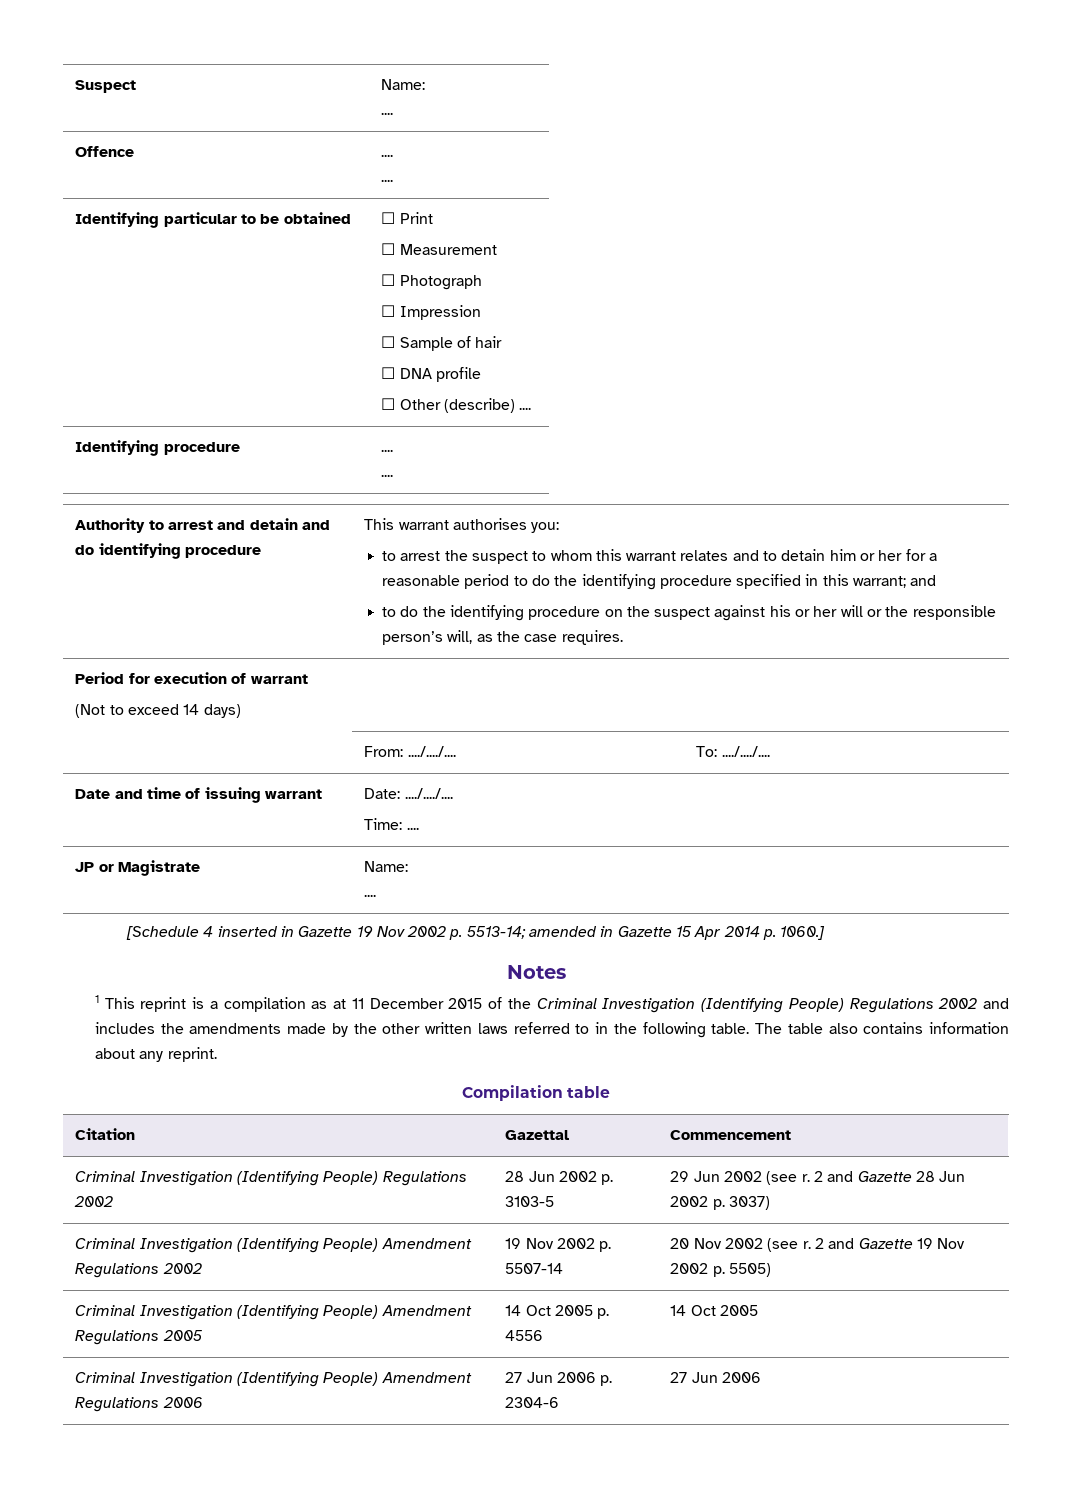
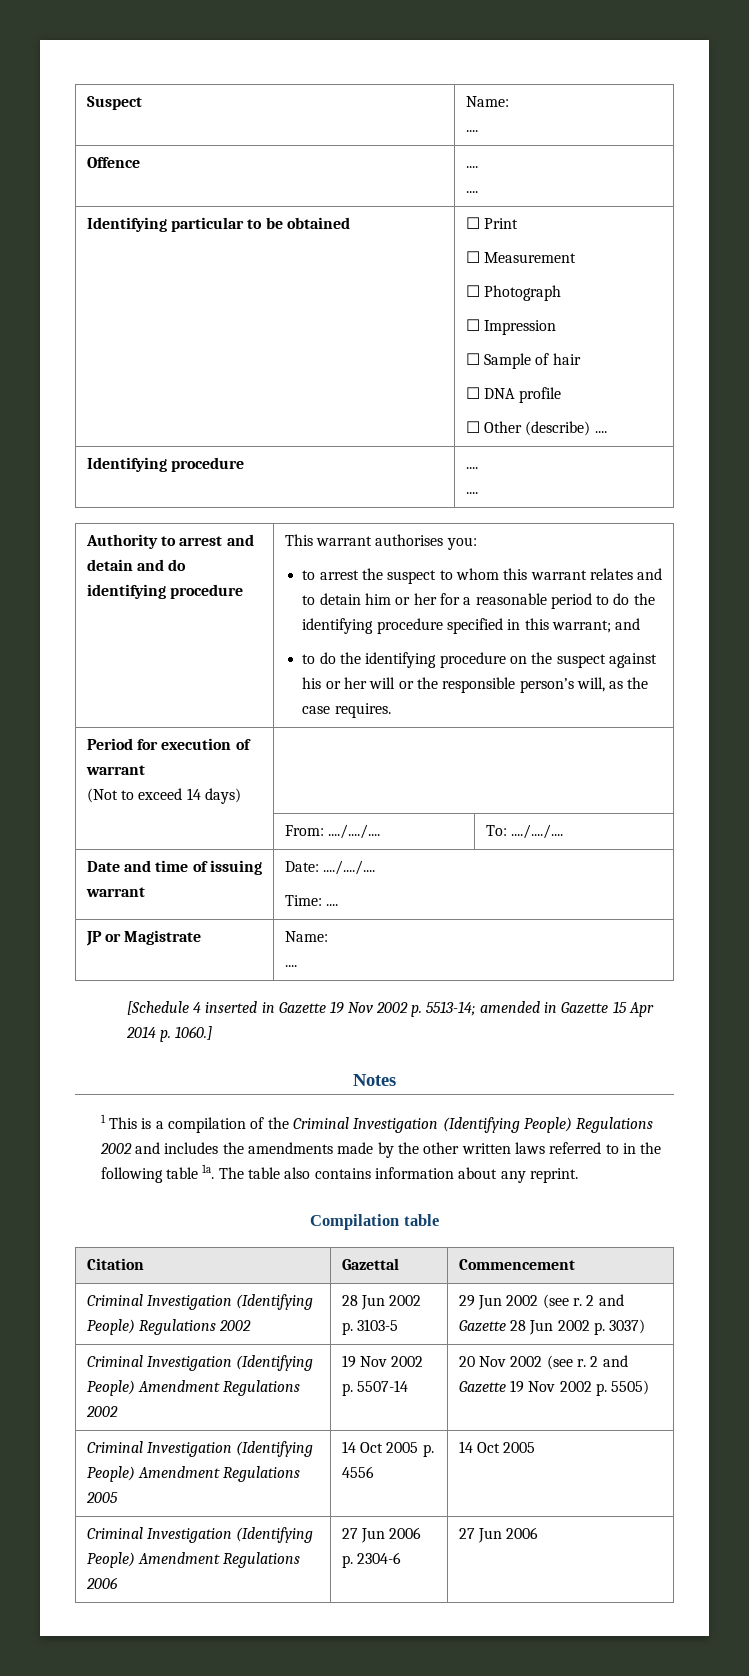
[140,997,187,1012] reprint -> (138, 1123) none
[311,998,483,1009] as at 11 December 2015 -> (247, 1125) none
[711,1023,750,1034] table. -> [166,1164,215,1179] table 1a.

